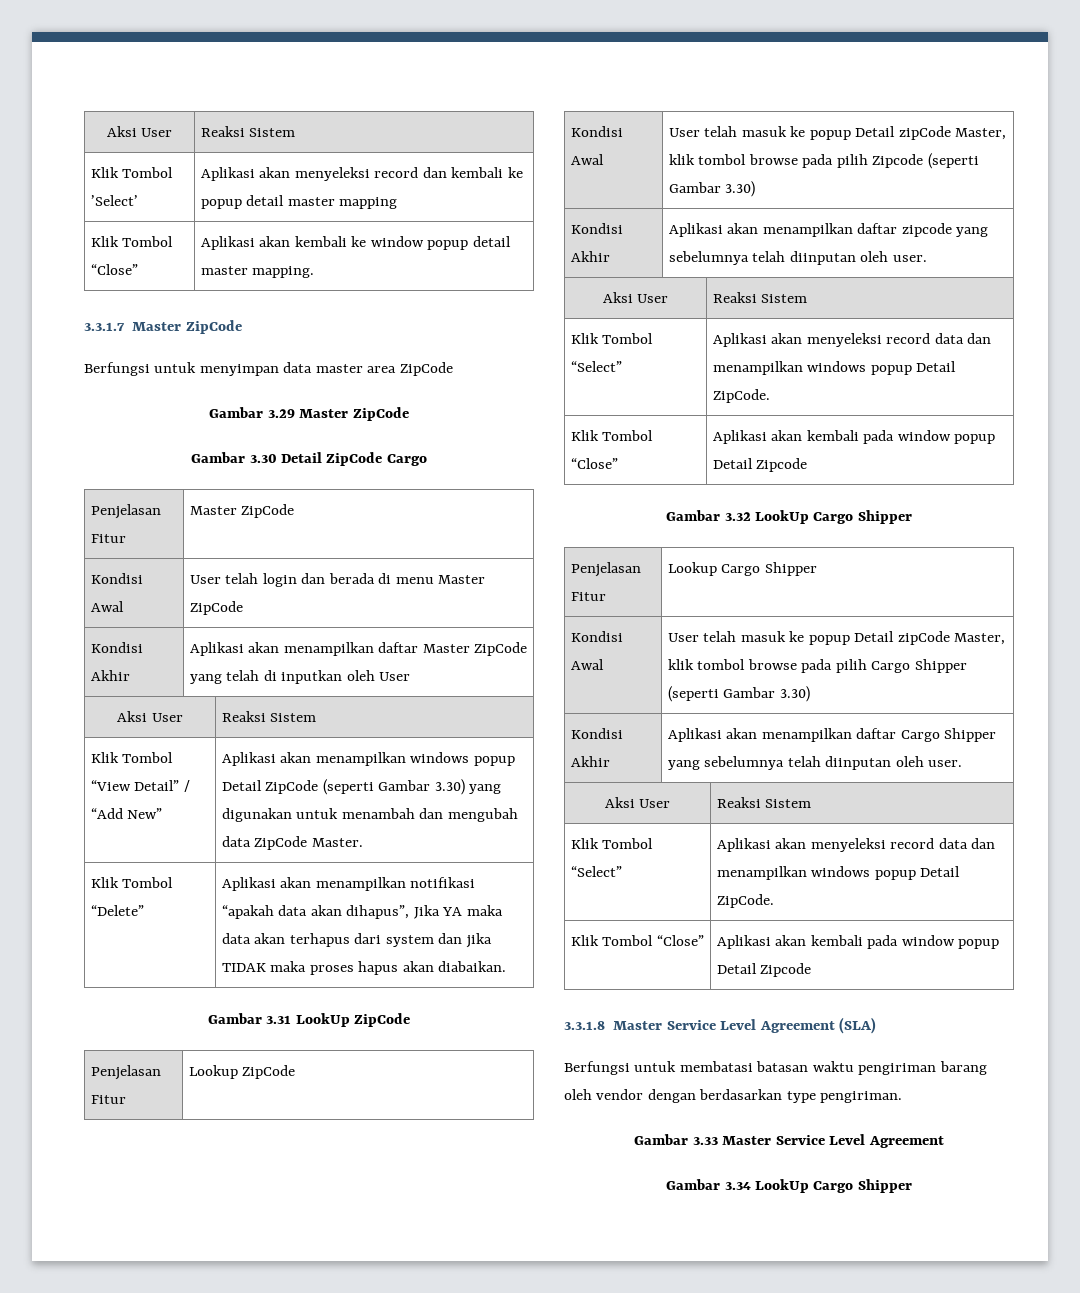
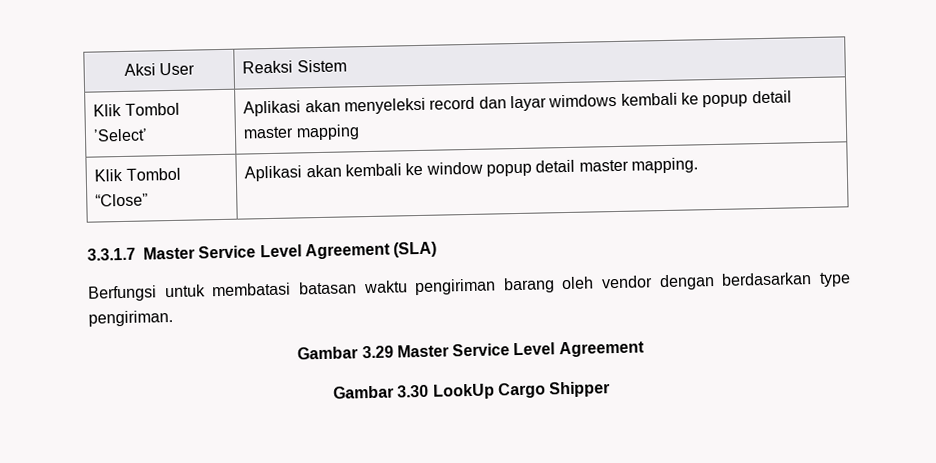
(447, 172) none -> [509,93,618,112] layar wimdows
[185,320,242,334] [84,362,453,376] [209,407,409,421] [191,452,427,466] [90,504,161,519] [90,534,126,543] [189,504,295,518] [90,573,143,584] [90,601,124,612] [189,573,485,587] [189,601,243,615] [90,642,143,653] [90,670,130,681] [189,642,528,656] [189,670,411,684] [117,711,183,722] [221,711,317,722] [90,752,174,763] [90,780,190,792] [90,808,163,819] [221,752,515,766] [221,779,502,795] [221,808,518,822] [221,836,363,850] [90,877,174,888] [90,905,144,916] [221,877,476,891] [221,905,503,919] [221,933,492,948] [221,961,507,975] [207,1013,411,1027] [90,1065,161,1080] [90,1095,126,1104] [188,1065,296,1079] [570,126,623,137] [570,154,604,165] [668,126,1006,140] [668,153,979,169] [668,181,756,197] [570,223,623,234] [570,251,610,262] [668,223,989,237] [668,251,927,265] [602,292,669,303] [712,292,808,303] [570,333,654,344] [570,361,622,372] [712,333,992,347] [712,361,957,375] [712,389,770,403] [570,430,654,441] [570,458,618,469] [712,430,996,444] [712,458,808,472] [666,510,912,524] [570,562,641,577] [570,592,606,601] [667,562,817,576] [570,631,623,642] [570,659,604,670] [667,631,1005,645] [667,659,967,673] [667,686,810,702] [570,728,623,739] [570,756,610,767] [667,728,997,742] [667,756,963,770] [604,797,671,808] [716,797,812,808] [570,838,654,849] [570,866,622,877] [716,838,996,852] [716,866,961,880] [716,894,774,908] [570,935,704,946] [716,935,1000,949] [716,963,812,977] [564,1021,663,1030] ZipCode // Berfungsi untuk menyimpan data master area ZipCode // Gambar 3.29 Master ZipCode // Gambar 3.30 Detail ZipCode Cargo // Penjelasan Fitur | Master ZipCode // Kondisi Awal | User telah login dan berada di menu Master ZipCode // Kondisi Akhir | Aplikasi akan menampilkan daftar Master ZipCode yang telah di inputkan oleh User // Aksi User | Reaksi Sistem // Klik Tombol “View Detail” / “Add New” | Aplikasi akan menampilkan windows popup Detail ZipCode (seperti Gambar 3.30) yang digunakan untuk menambah dan mengubah data ZipCode Master. // Klik Tombol “Delete” | Aplikasi akan menampilkan notifikasi “apakah data akan dihapus”, Jika YA maka data akan terhapus dari system dan jika TIDAK maka proses hapus akan diabaikan. // Gambar 3.31 LookUp ZipCode // Penjelasan Fitur | Lookup ZipCode // Kondisi Awal | User telah masuk ke popup Detail zipCode Master, klik tombol browse pada pilih Zipcode (seperti Gambar 3.30) // Kondisi Akhir | Aplikasi akan menampilkan daftar zipcode yang sebelumnya telah diinputan oleh user. // Aksi User | Reaksi Sistem // Klik Tombol “Select” | Aplikasi akan menyeleksi record data dan menampilkan windows popup Detail ZipCode. // Klik Tombol “Close” | Aplikasi akan kembali pada window popup Detail Zipcode // Gambar 3.32 LookUp Cargo Shipper // Penjelasan Fitur | Lookup Cargo Shipper // Kondisi Awal | User telah masuk ke popup Detail zipCode Master, klik tombol browse pada pilih Cargo Shipper (seperti Gambar 3.30) // Kondisi Akhir | Aplikasi akan menampilkan daftar Cargo Shipper yang sebelumnya telah diinputan oleh user. // Aksi User | Reaksi Sistem // Klik Tombol “Select” | Aplikasi akan menyeleksi record data dan menampilkan windows popup Detail ZipCode. // Klik Tombol “Close” | Aplikasi akan kembali pada window popup Detail Zipcode // 3.3.1.8 Master -> (195, 253) none
[692,1137,718,1145] 3.33 -> [361,345,394,359] 3.29
[724,1182,751,1190] 3.34 -> [397,384,430,398] 3.30

